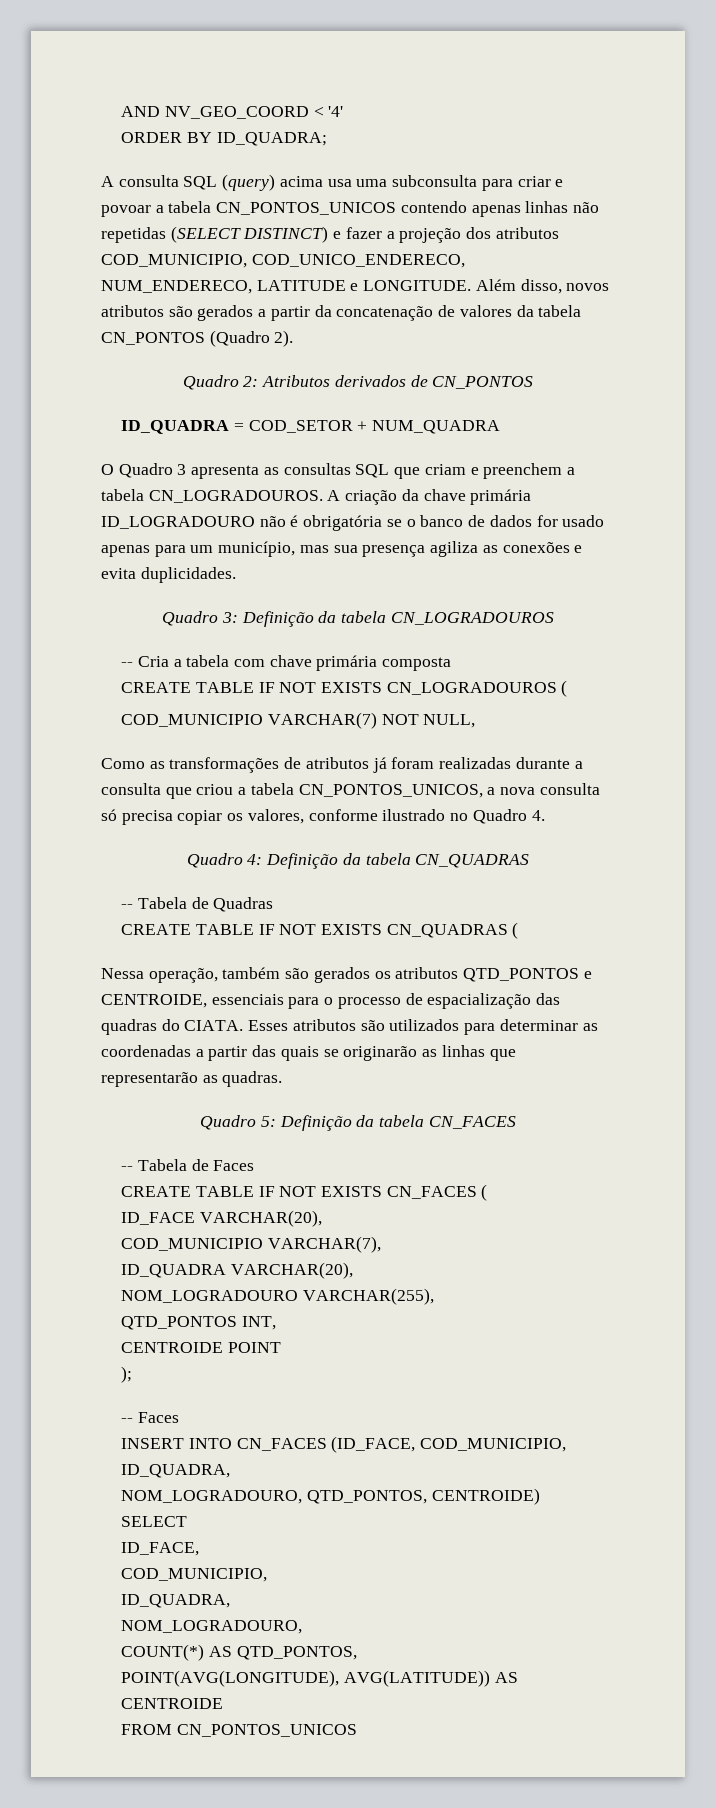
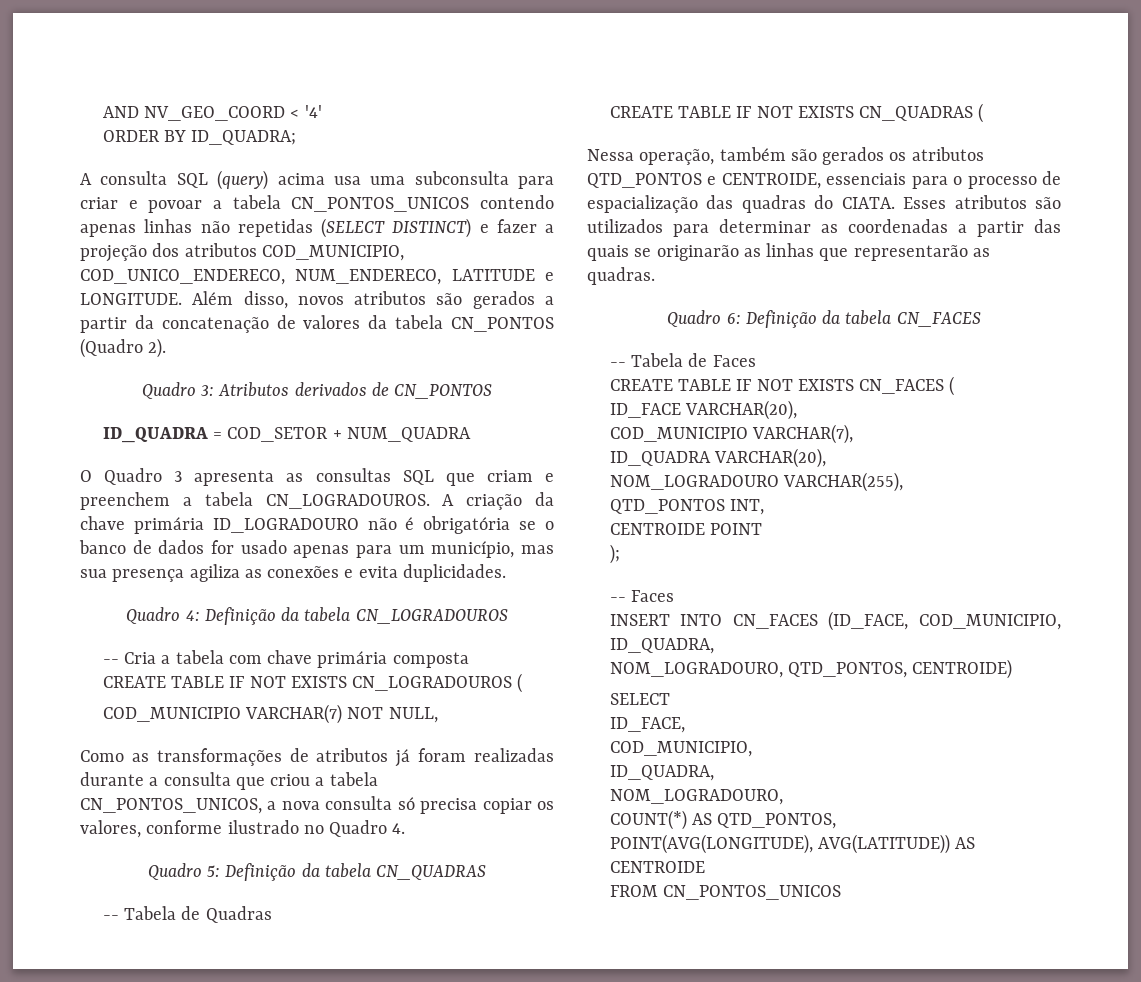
[243,376,259,387] 2: -> [201,385,215,396] 3:
[221,612,238,623] 3: -> [185,610,200,621] 4:
[247,854,263,865] 4: -> [207,865,221,877] 5:
[260,1116,276,1127] 5: -> [726,313,741,324] 6:

